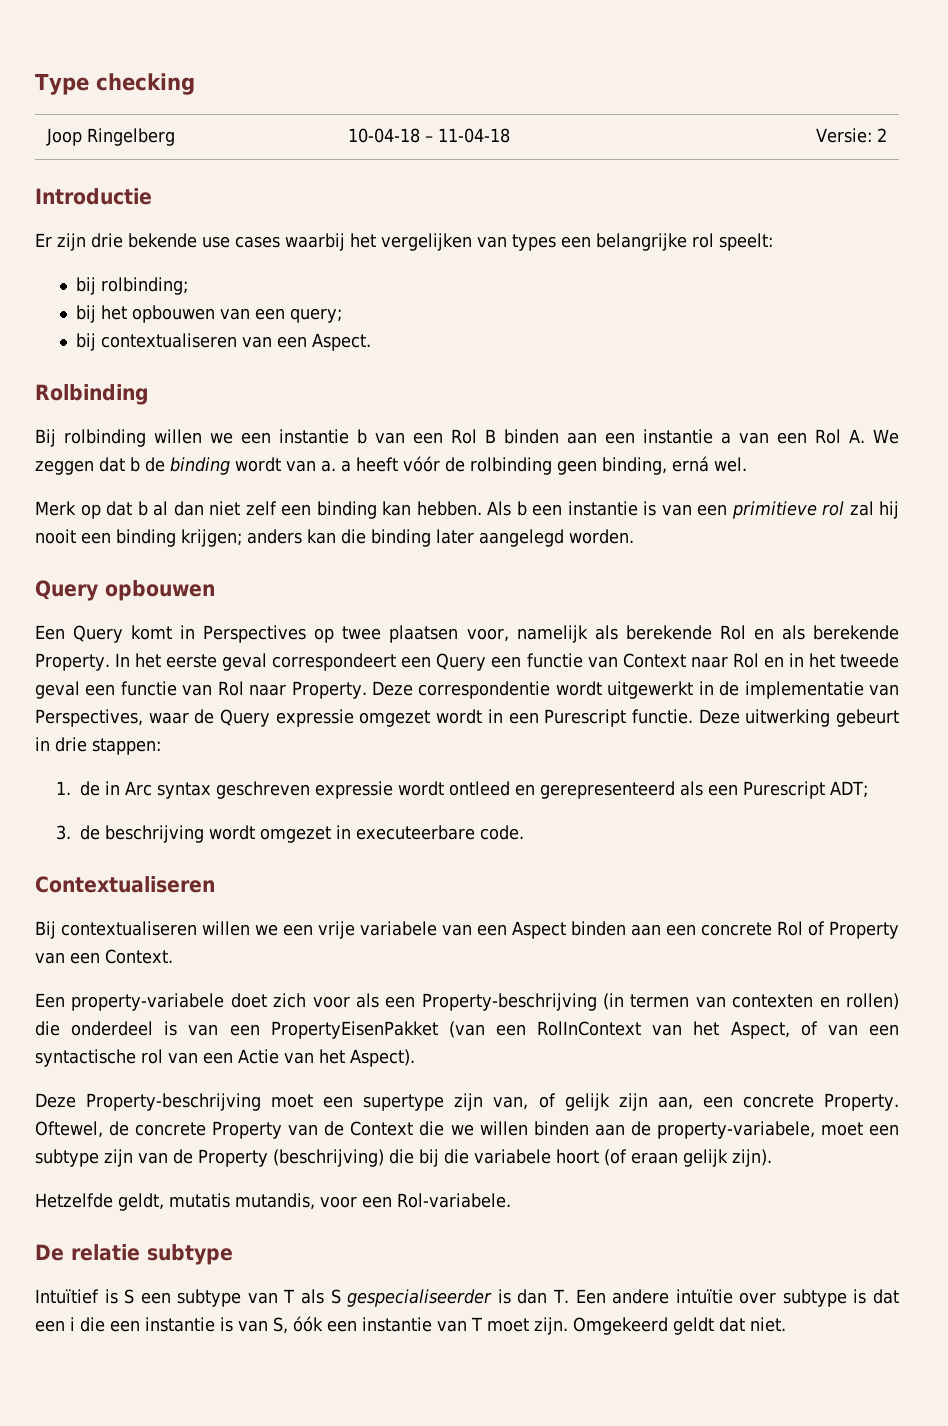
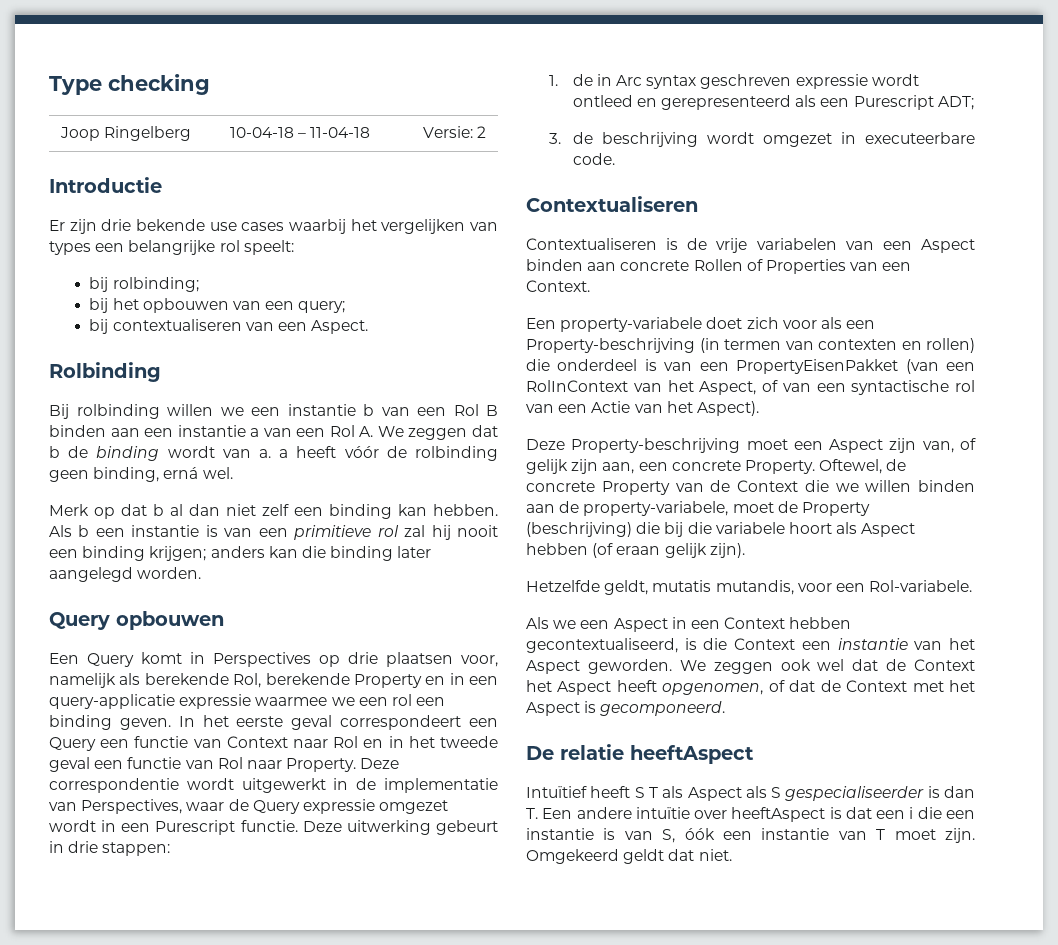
[342,626,382,640] twee -> [348,652,378,664] drie
[719,625,900,640] [35,653,110,671] Rol en als berekende Property. -> [233,673,498,688] [49,694,446,709] [49,715,171,730] Rol, berekende Property en in een query-applicatie expressie waarmee we een rol een binding geven.
[35,921,438,939] Bij contextualiseren willen we een vrije variabele -> [526,238,837,253] Contextualiseren is de vrije variabelen
[666,921,899,939] een concrete Rol of Property -> [620,259,846,274] concrete Rollen of Properties
[363,1094,445,1111] supertype -> [829,439,884,453] Aspect
[869,1124,900,1136] [35,1149,168,1167] een subtype zijn van -> (774, 507) none
(599, 1156) none -> [836,522,916,537] [526,543,588,555] als Aspect hebben
(511, 1200) none -> [526,617,852,632] [526,638,975,653] [526,659,975,674] [526,680,975,695] [526,701,726,716] // Als we een Aspect in een Context hebben gecontextualiseerd, is die Context een instantie van het Aspect geworden. We zeggen ook wel dat de Context het Aspect heeft opgenomen, of dat de Context met het Aspect is gecomponeerd.
[147,1244,233,1265] subtype -> [630,745,754,764] heeftAspect
[104,1289,295,1307] is S een subtype van T -> [590,786,742,801] heeft S T als Aspect
[782,1289,847,1307] subtype -> [731,807,826,822] heeftAspect

